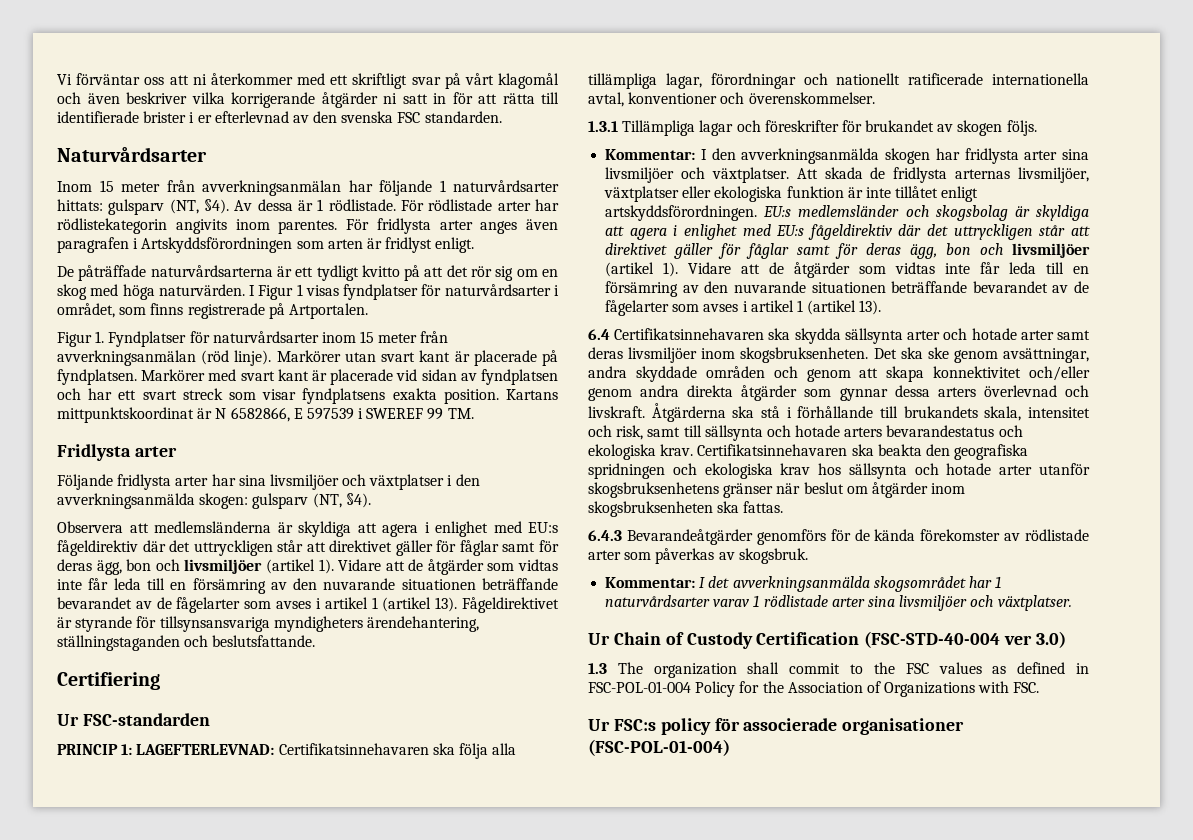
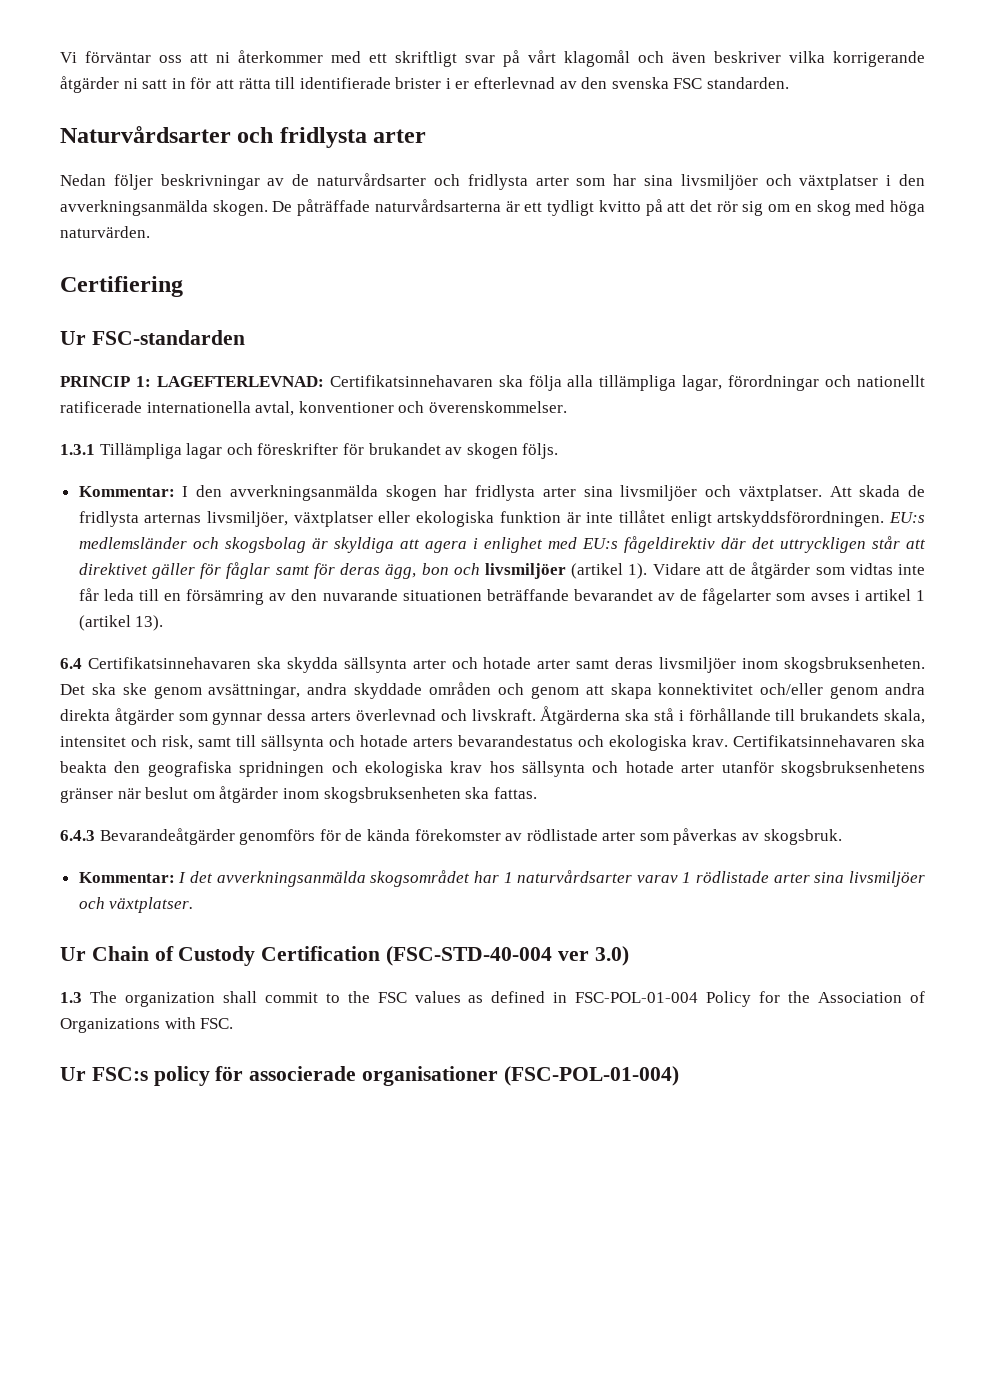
[57,180,559,196] [57,199,559,215] [57,218,558,234] [57,237,475,253] // Inom 15 meter från avverkningsanmälan har följande 1 naturvårdsarter hittats: gulsparv (NT, §4). Av dessa är 1 rödlistade. För rödlistade arter har rödlistekategorin angivits inom parentes. För fridlysta arter anges även paragrafen i Artskyddsförordningen som arten är fridlyst enligt. // -> [237,127,427,148] [60,173,925,190] [60,200,268,216] och fridlysta arter // Nedan följer beskrivningar av de naturvårdsarter och fridlysta arter som har sina livsmiljöer och växtplatser i den avverkningsanmälda skogen.
[249,284,559,300] [57,303,368,319] [57,331,449,347] [57,350,558,366] [57,369,558,385] [57,388,558,404] [57,407,474,423] [57,444,177,461] [57,474,480,490] [57,493,371,509] [57,521,558,537] [57,540,559,556] [57,559,558,575] [57,578,558,594] [57,597,559,613] [57,616,479,632] [57,635,316,651] I Figur 1 visas fyndplatser för naturvårdsarter i området, som finns registrerade på Artportalen. // Figur 1. Fyndplatser för naturvårdsarter inom 15 meter från avverkningsanmälan (röd linje). Markörer utan svart kant är placerade på fyndplatsen. Markörer med svart kant är placerade vid sidan av fyndplatsen och har ett svart streck som visar fyndplatsens exakta position. Kartans mittpunktskoordinat är N 6582866, E 597539 i SWEREF 99 TM. // Fridlysta arter // Följande fridlysta arter har sina livsmiljöer och växtplatser i den avverkningsanmälda skogen: gulsparv (NT, §4). // Observera att medlemsländerna är skyldiga att agera i enlighet med EU:s fågeldirektiv där det uttryckligen står att direktivet gäller för fåglar samt för deras ägg, bon och livsmiljöer (artikel 1). Vidare att de åtgärder som vidtas inte får leda till en försämring av den nuvarande situationen beträffande bevarandet av de fågelarter som avses i artikel 1 (artikel 13). Fågeldirektivet är styrande för tillsynsansvariga myndigheters ärendehantering, ställningstaganden och beslutsfattande. -> (150, 232) none

